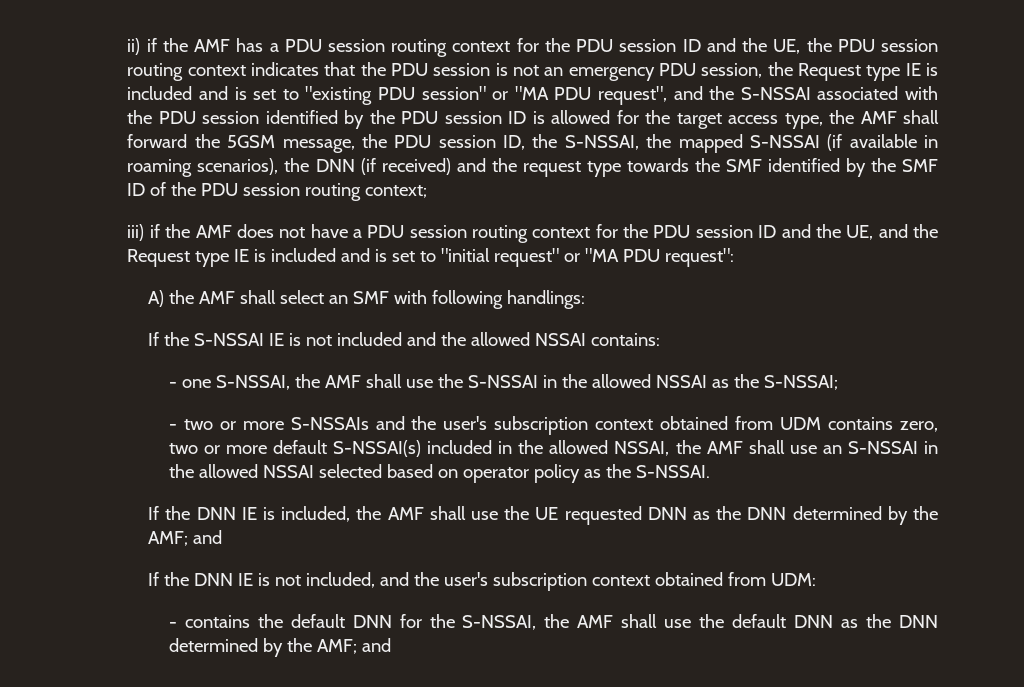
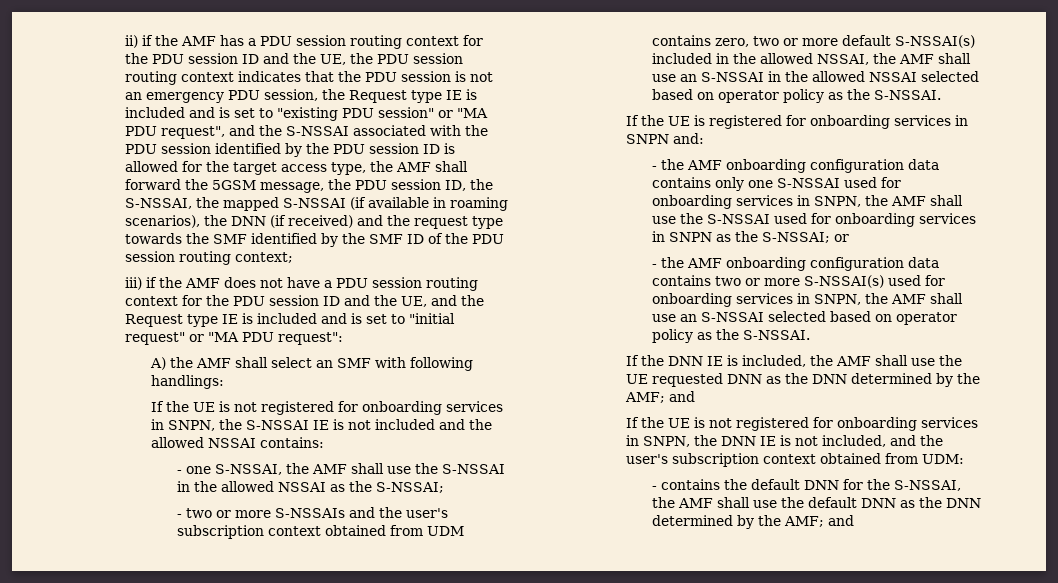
(190, 339) none -> [193,401,504,415] [151,419,243,431] UE is not registered for onboarding services in SNPN, the
(710, 471) none -> [626,115,969,129] [626,133,705,144] [652,159,940,173] [652,177,902,191] [652,195,964,209] [652,213,977,227] [652,231,850,243] [652,257,940,271] [652,275,946,288] [652,293,964,307] [652,311,958,325] [652,329,811,343] // If the UE is registered for onboarding services in SNPN and: // - the AMF onboarding configuration data contains only one S-NSSAI used for onboarding services in SNPN, the AMF shall use the S-NSSAI used for onboarding services in SNPN as the S-NSSAI; or // - the AMF onboarding configuration data contains two or more S-NSSAI(s) used for onboarding services in SNPN, the AMF shall use an S-NSSAI selected based on operator policy as the S-NSSAI.
(190, 579) none -> [668,417,979,431] [626,435,718,447] UE is not registered for onboarding services in SNPN, the

